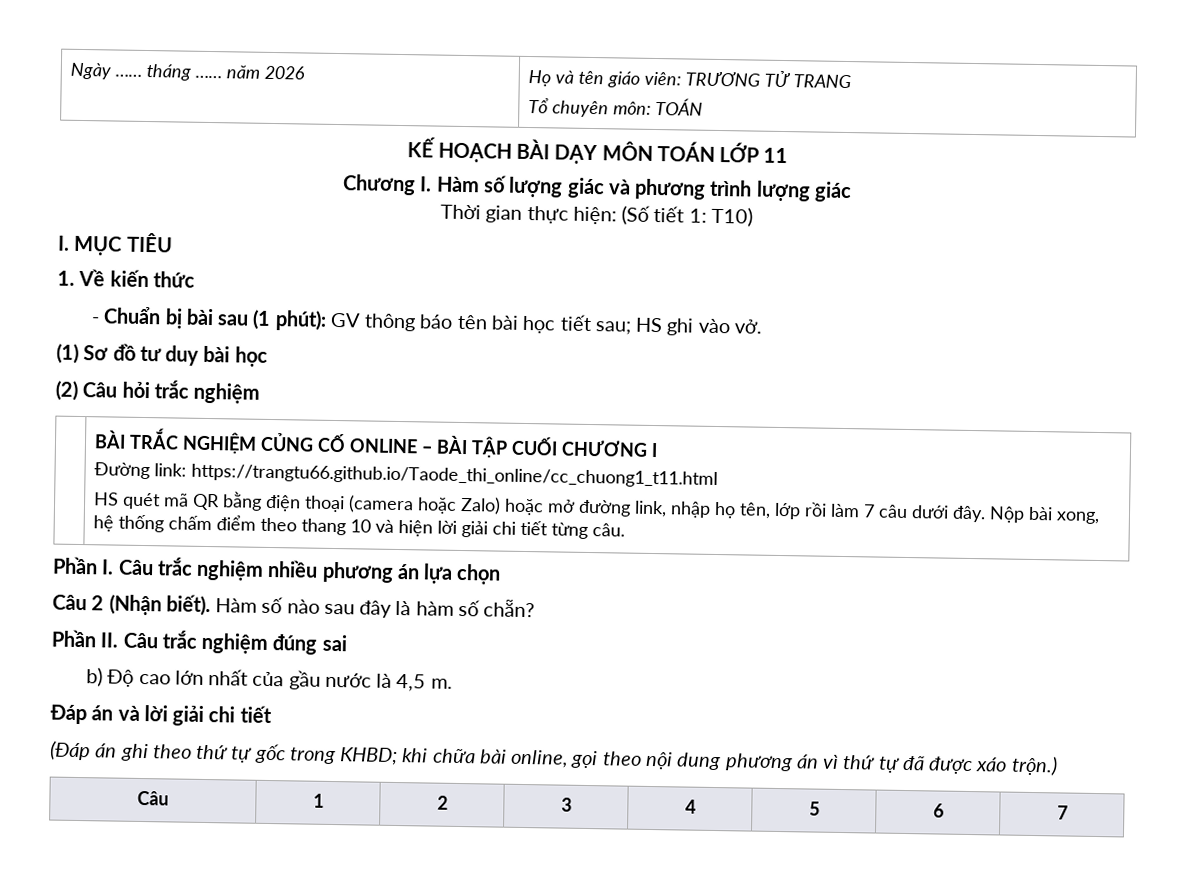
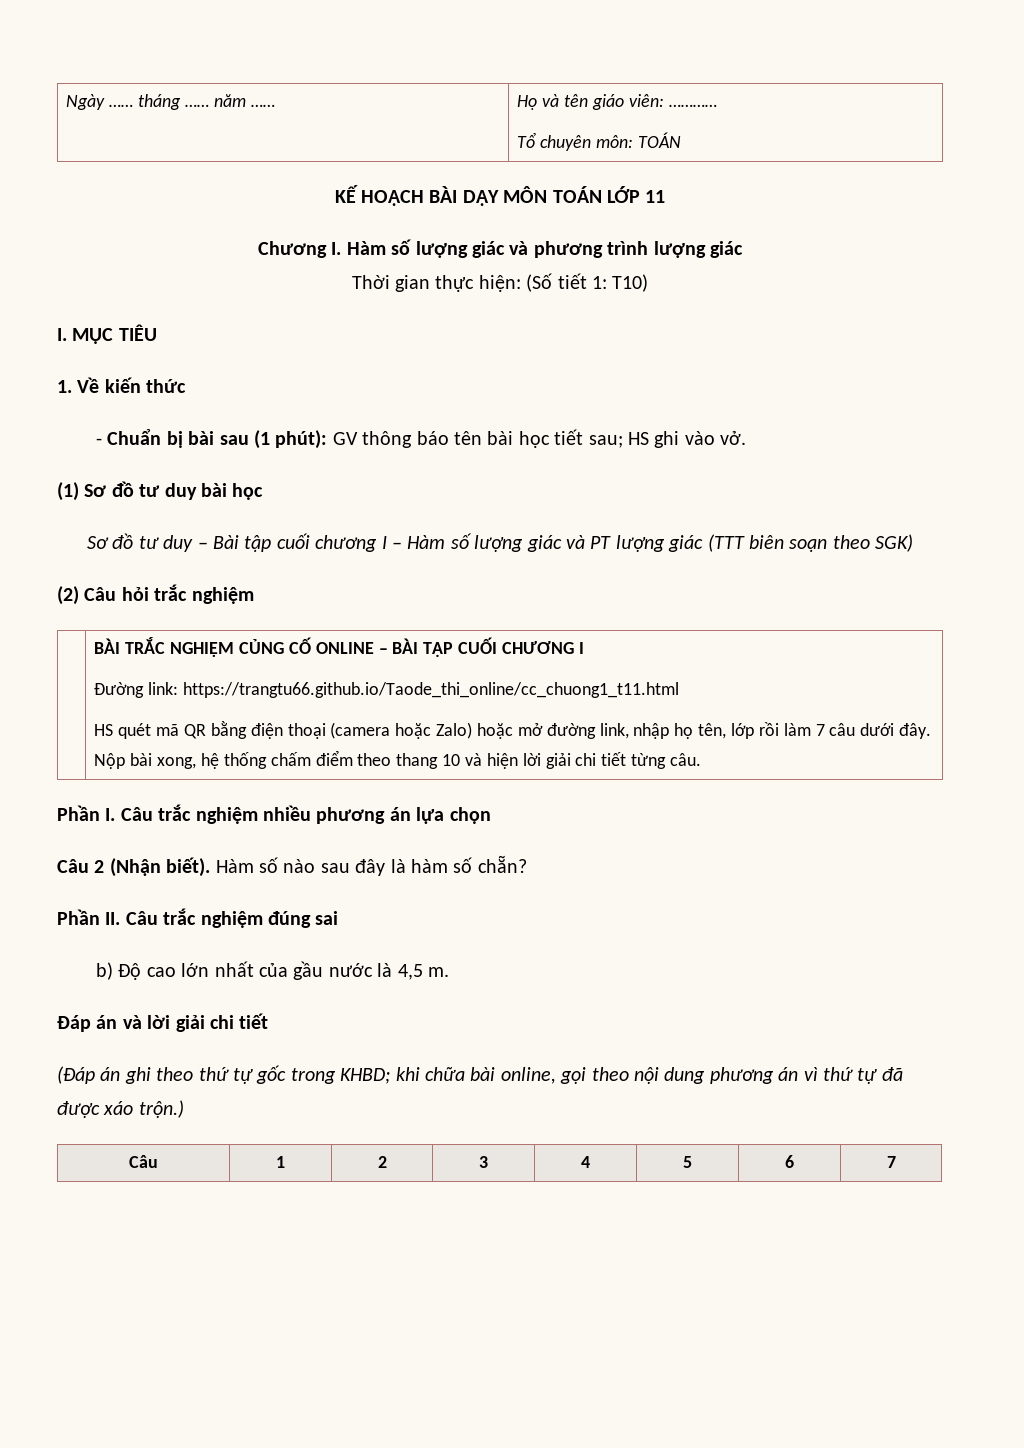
[264,65,306,80] 2026 -> [250,104,275,107] ……
[685,70,852,89] TRƯƠNG TỬ TRANG -> [668,104,717,107] …………
(268, 356) none -> [86,533,914,552] // Sơ đồ tư duy – Bài tập cuối chương I – Hàm số lượng giác và PT lượng giác (TTT biên soạn theo SGK)

